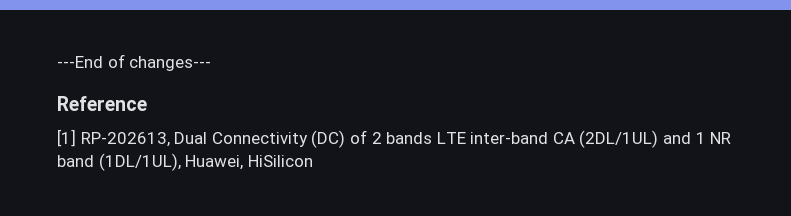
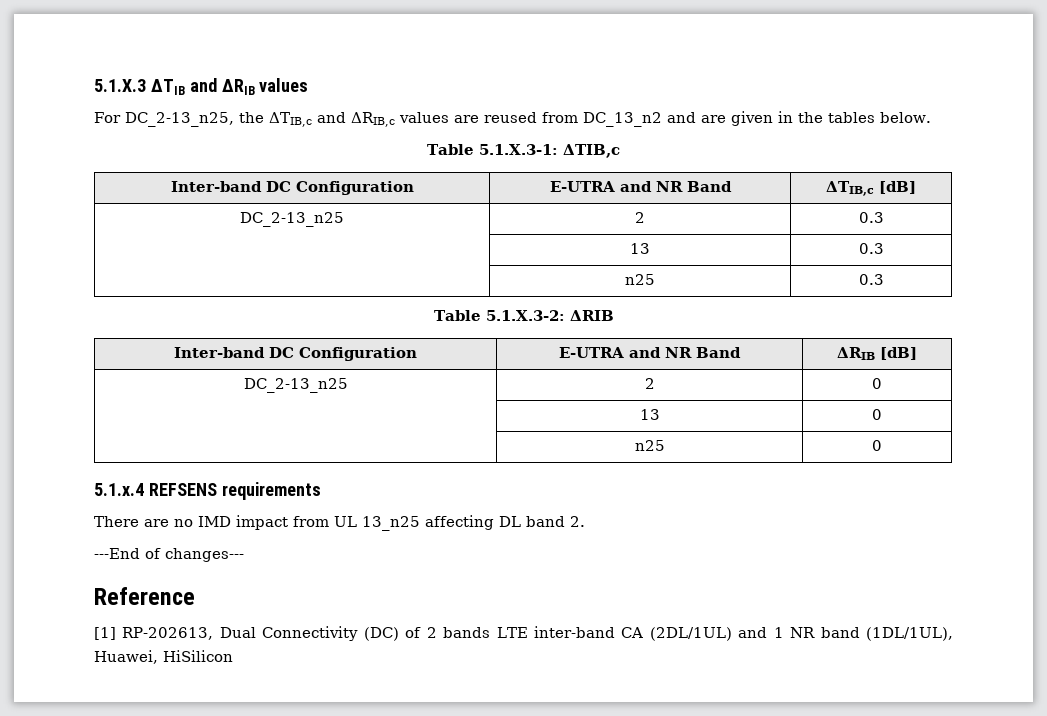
(57, 62) none -> [94,78,309,95] [94,111,931,127] [427,144,620,158] [170,181,414,195] [549,181,732,192] [826,181,916,196] [240,212,344,227] [635,212,645,223] [858,212,884,223] [630,243,650,254] [858,243,884,254] [625,274,655,285] [858,274,884,285] [433,310,614,321] [174,347,417,361] [559,347,741,358] [837,347,917,360] [243,378,348,393] [644,378,655,389] [872,378,882,389] [639,409,660,420] [872,409,882,420] [634,440,665,451] [872,440,882,451] [94,482,321,500] [94,515,585,531] 5.1.X.3 ∆TIB and ∆RIB values // For DC_2-13_n25, the ΔTIB,c and ΔRIB,c values are reused from DC_13_n2 and are given in the tables below. // Table 5.1.X.3-1: ΔTIB,c // Inter-band DC Configuration | E-UTRA and NR Band | ΔTIB,c [dB] // DC_2-13_n25 | 2 | 0.3 // | 13 | 0.3 // | n25 | 0.3 // Table 5.1.X.3-2: ΔRIB // Inter-band DC Configuration | E-UTRA and NR Band | ΔRIB [dB] // DC_2-13_n25 | 2 | 0 // | 13 | 0 // | n25 | 0 // 5.1.x.4 REFSENS requirements // There are no IMD impact from UL 13_n25 affecting DL band 2. //

